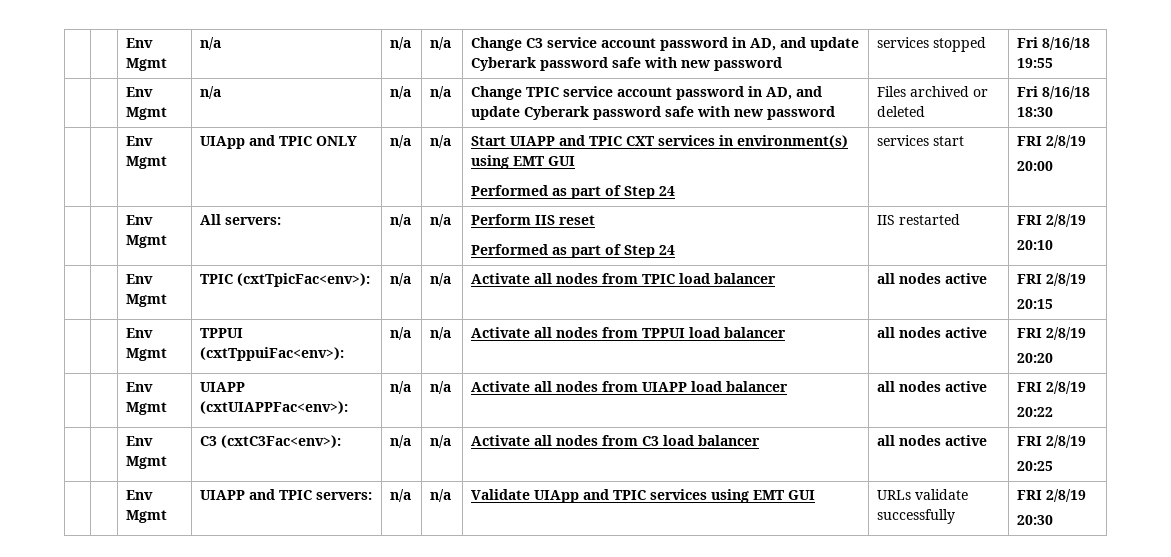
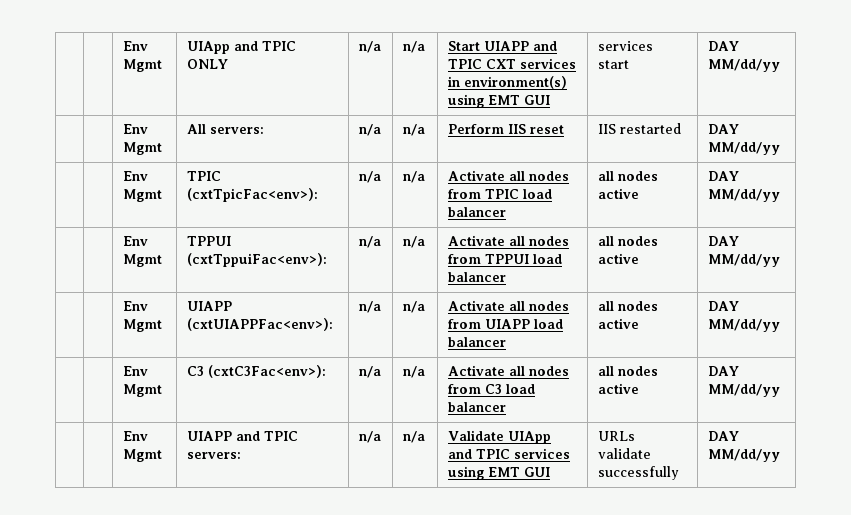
[126,38,154,48] [126,58,168,71] [200,37,222,50] [390,37,412,50] [430,37,452,50] [471,37,860,51] [471,57,783,71] [877,37,987,52] [1017,37,1091,50] [1017,58,1054,68] [126,87,154,97] [126,107,168,120] [200,86,222,99] [390,86,412,99] [430,86,452,99] [471,86,823,100] [471,106,836,120] [877,86,989,97] [877,106,926,117] [1017,86,1091,99] [1017,107,1054,117] [126,136,154,146] [126,156,168,169] | | Env Mgmt | n/a | n/a | n/a | Change C3 service account password in AD, and update Cyberark password safe with new password | services stopped | Fri 8/16/18 19:55 // | | Env Mgmt | n/a | n/a | n/a | Change TPIC service account password in AD, and update Cyberark password safe with new password | Files archived or deleted | Fri 8/16/18 18:30 // | | Env Mgmt -> [122,41,148,51] [122,59,162,72] | | Env Mgmt
[471,185,676,199] // Performed as part of Step 24 -> (550, 100) none
[1017,135,1087,148] [1017,161,1054,171] FRI 2/8/19 // 20:00 -> [707,41,739,51] [707,59,780,72] DAY MM/dd/yy
[471,244,676,258] // Performed as part of Step 24 -> (564, 129) none
[1017,214,1087,227] [1017,240,1054,250] FRI 2/8/19 // 20:10 -> [707,124,739,134] [707,142,780,155] DAY MM/dd/yy
[1017,273,1087,286] [1017,299,1054,309] FRI 2/8/19 // 20:15 -> [707,171,739,181] [707,189,780,202] DAY MM/dd/yy
[1017,327,1087,340] [1017,353,1054,363] FRI 2/8/19 // 20:20 -> [707,236,739,246] [707,254,780,267] DAY MM/dd/yy
[1017,381,1087,394] [1017,407,1054,417] FRI 2/8/19 // 20:22 -> [707,301,739,311] [707,319,780,332] DAY MM/dd/yy
[1017,435,1087,448] [1017,461,1054,471] FRI 2/8/19 // 20:25 -> [707,366,739,376] [707,384,780,397] DAY MM/dd/yy
[1017,489,1087,502] [1017,515,1054,525] FRI 2/8/19 // 20:30 -> [707,431,739,441] [707,449,780,462] DAY MM/dd/yy

